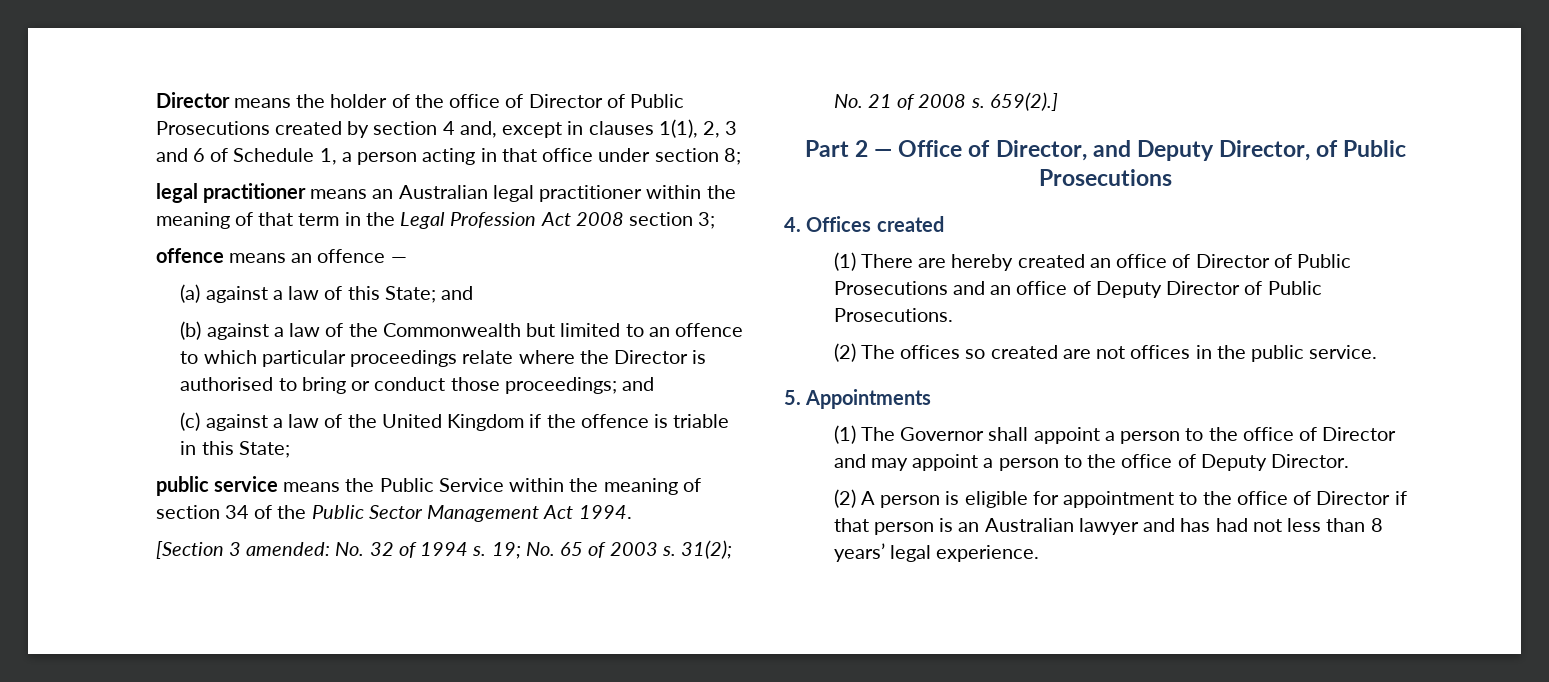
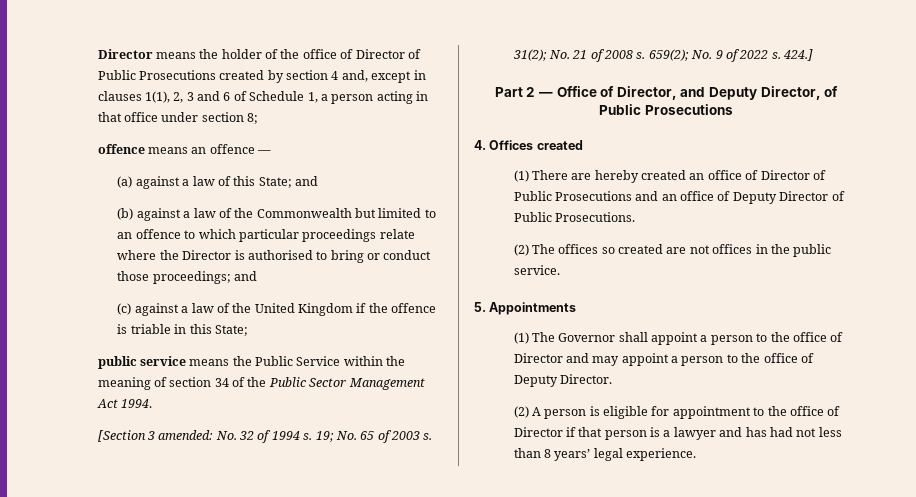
[155,183,736,203] [155,212,716,229] // legal practitioner means an Australian legal practitioner within the meaning of that term in the Legal Profession Act 2008 section 3; -> (259, 118) none
[989,92,1058,111] 659(2).] -> [648,49,814,62] 659(2); No. 9 of 2022 s. 424.]
[958,518,1074,532] an Australian -> [663,430,671,437] a

